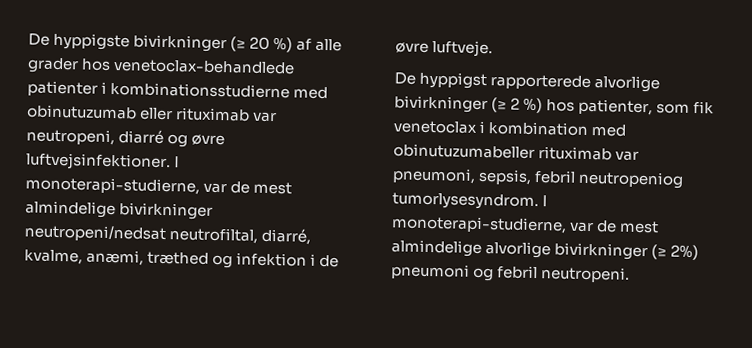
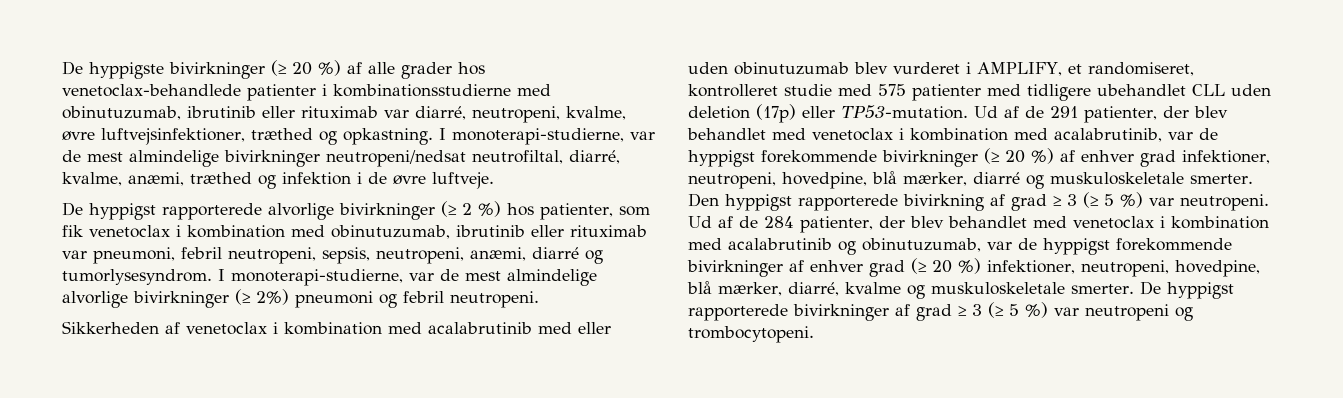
[27,104,278,123] [26,128,226,148] [26,152,171,172] obinutuzumab eller rituximab var neutropeni, diarré og øvre luftvejsinfektioner. -> [62,106,626,123] [62,128,433,145] obinutuzumab, ibrutinib eller rituximab var diarré, neutropeni, kvalme, øvre luftvejsinfektioner, træthed og opkastning.
[393,143,640,161] [392,167,685,189] obinutuzumabeller rituximab var pneumoni, sepsis, febril neutropeniog -> [331,225,647,239] [62,247,603,264] obinutuzumab, ibrutinib eller rituximab var pneumoni, febril neutropeni, sepsis, neutropeni, anæmi, diarré og
(631, 274) none -> [62,321,611,335] [688,62,1194,76] [688,84,1271,101] [688,104,1228,123] [687,128,1218,142] [688,148,1270,167] [688,171,1253,189] [688,192,1269,211] [688,216,1269,233] [688,238,1232,255] [687,258,1260,277] [687,281,1234,299] [688,302,1193,321] [688,326,814,343] // Sikkerheden af venetoclax i kombination med acalabrutinib med eller uden obinutuzumab blev vurderet i AMPLIFY, et randomiseret, kontrolleret studie med 575 patienter med tidligere ubehandlet CLL uden deletion (17p) eller TP53-mutation. Ud af de 291 patienter, der blev behandlet med venetoclax i kombination med acalabrutinib, var de hyppigst forekommende bivirkninger (≥ 20 %) af enhver grad infektioner, neutropeni, hovedpine, blå mærker, diarré og muskuloskeletale smerter. Den hyppigst rapporterede bivirkning af grad ≥ 3 (≥ 5 %) var neutropeni. Ud af de 284 patienter, der blev behandlet med venetoclax i kombination med acalabrutinib og obinutuzumab, var de hyppigst forekommende bivirkninger af enhver grad (≥ 20 %) infektioner, neutropeni, hovedpine, blå mærker, diarré, kvalme og muskuloskeletale smerter. De hyppigst rapporterede bivirkninger af grad ≥ 3 (≥ 5 %) var neutropeni og trombocytopeni.

